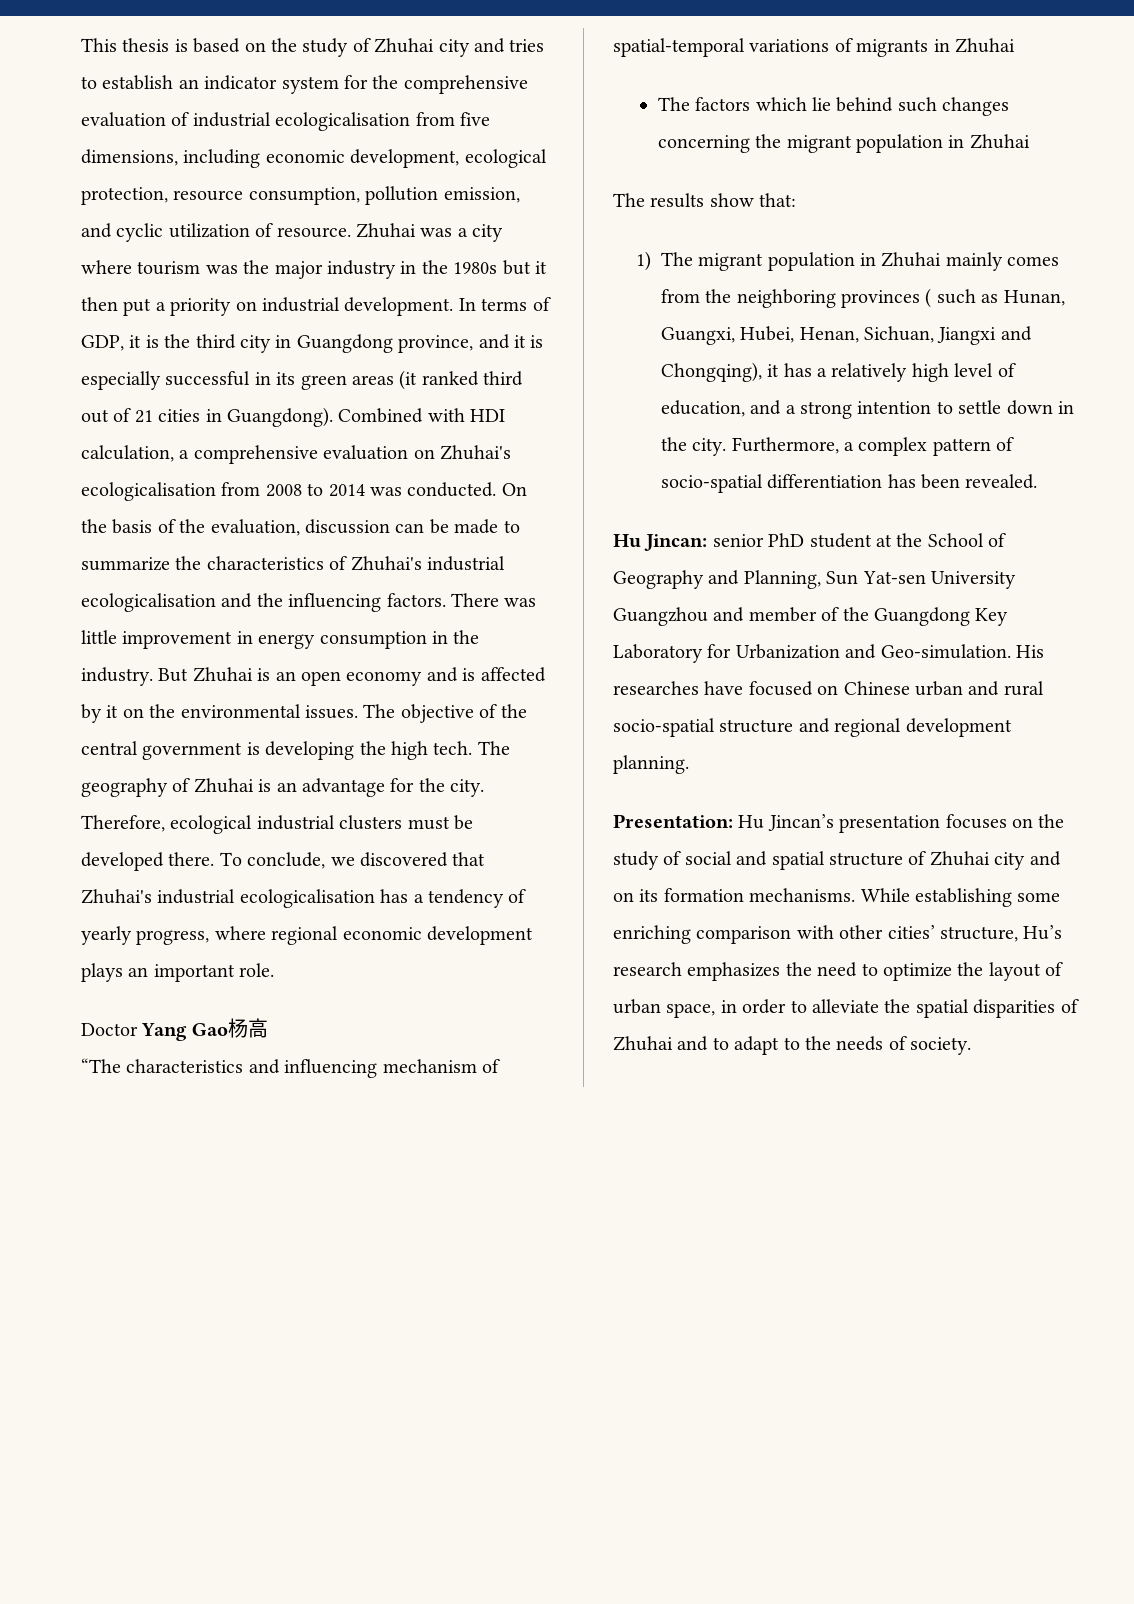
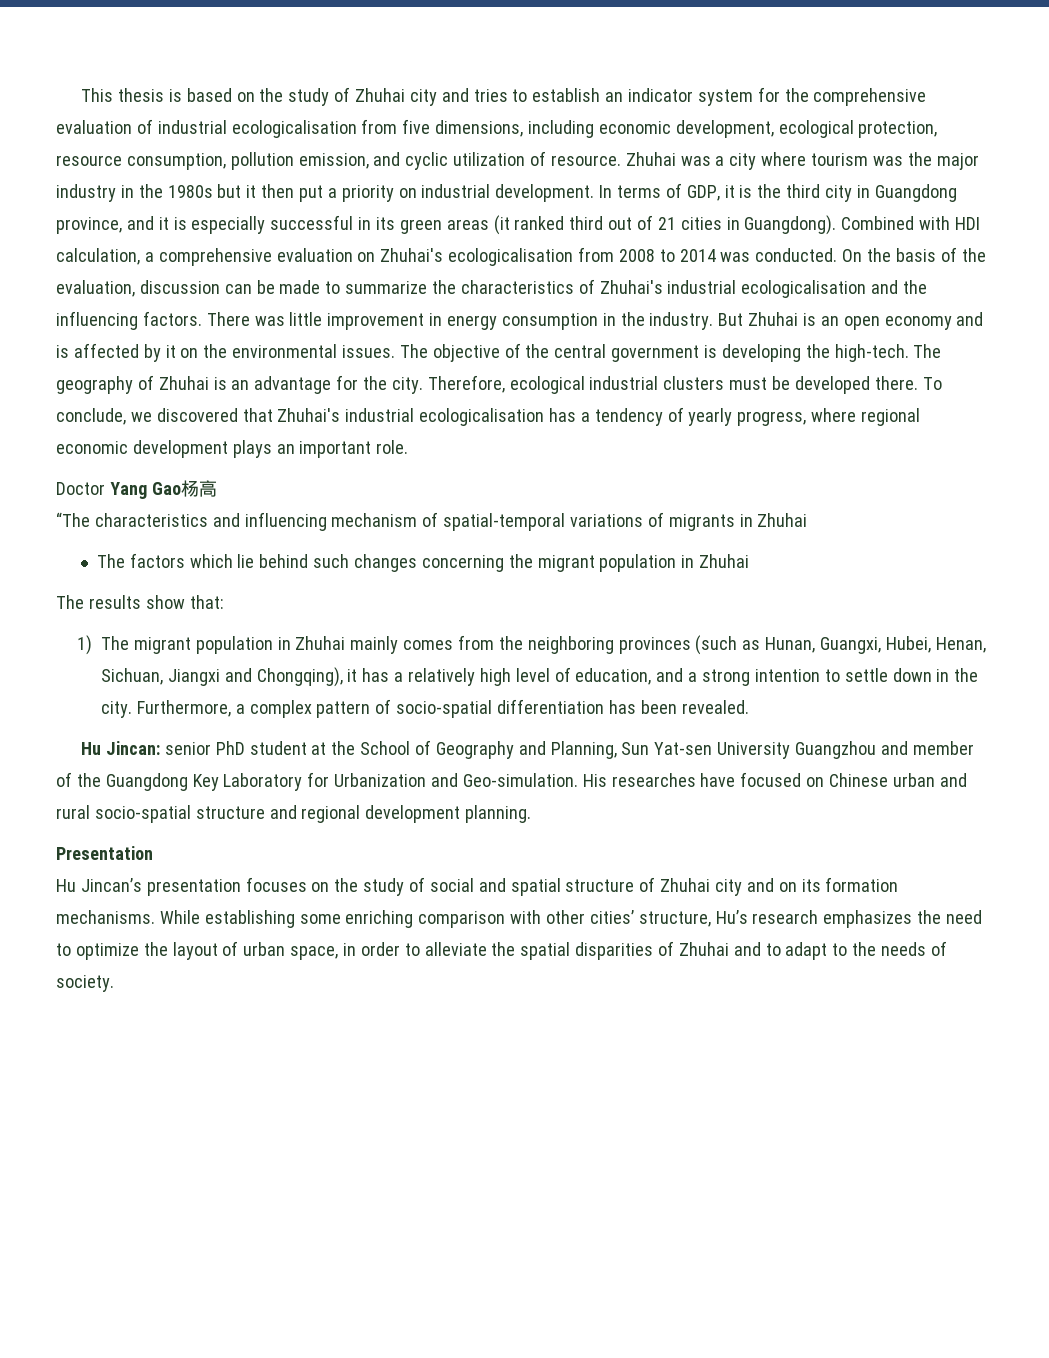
[391,741,473,760] high tech. -> [834,344,909,362] high-tech.
[925,288,976,308] ( such -> [695,635,738,655] (such
[613,814,733,828] Presentation: -> [56,846,153,860] Presentation //

